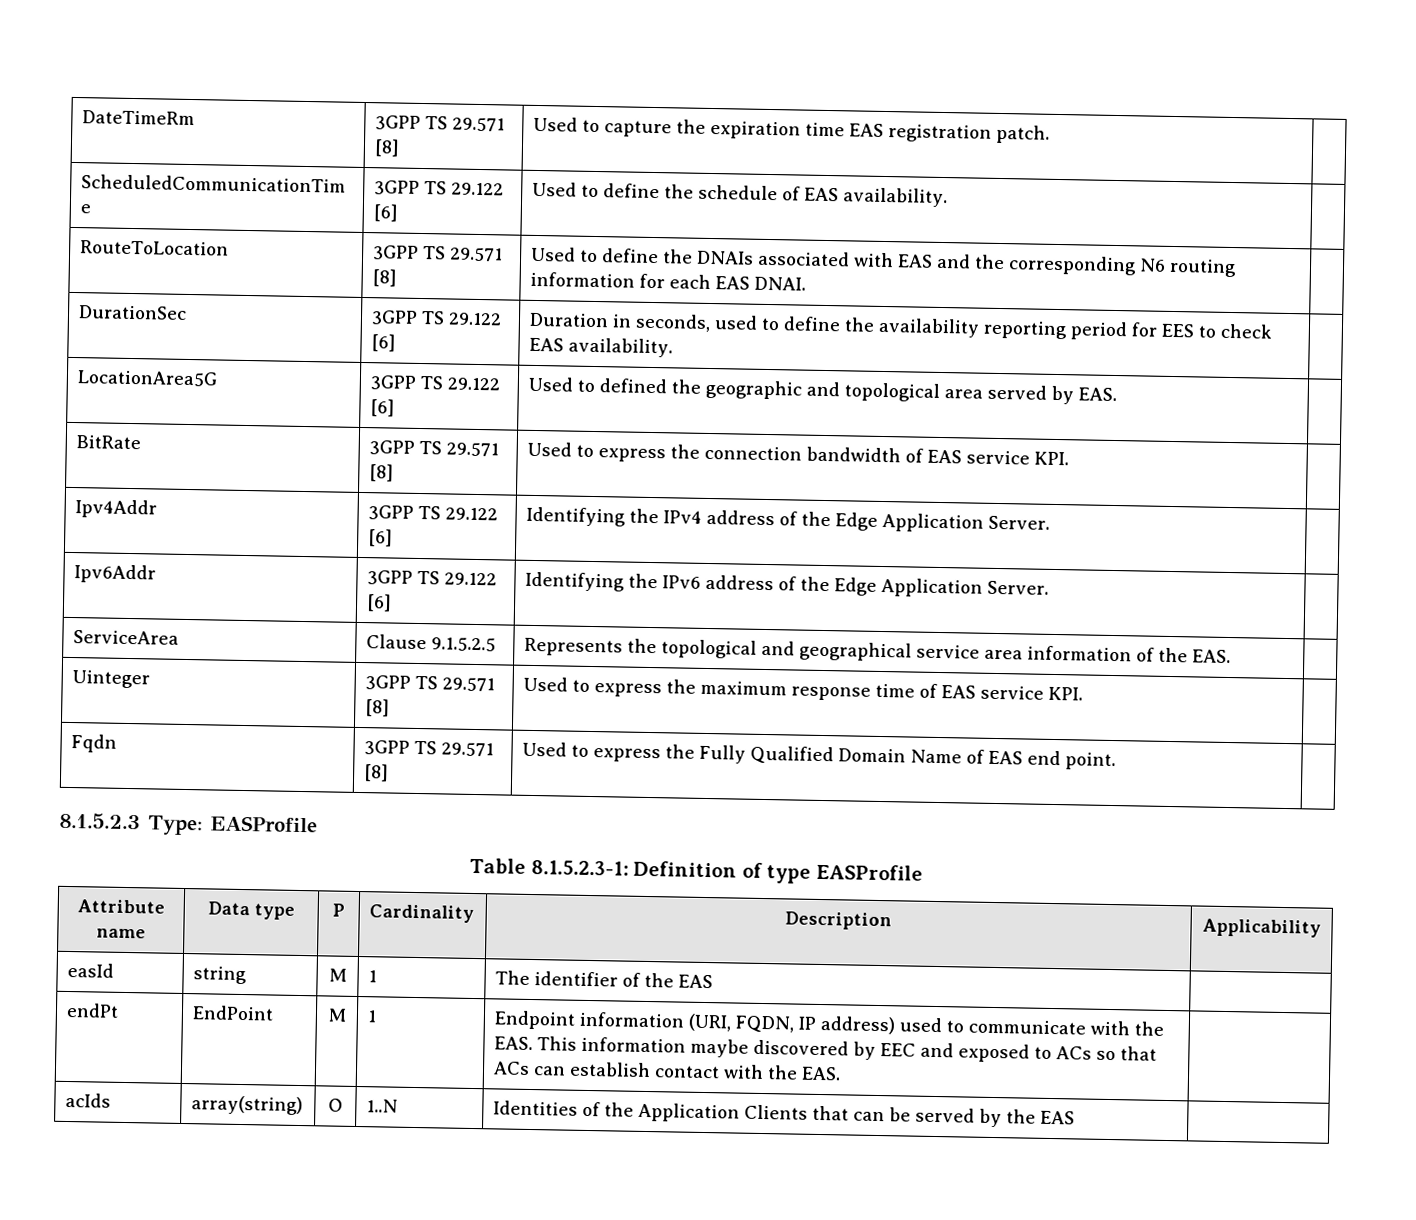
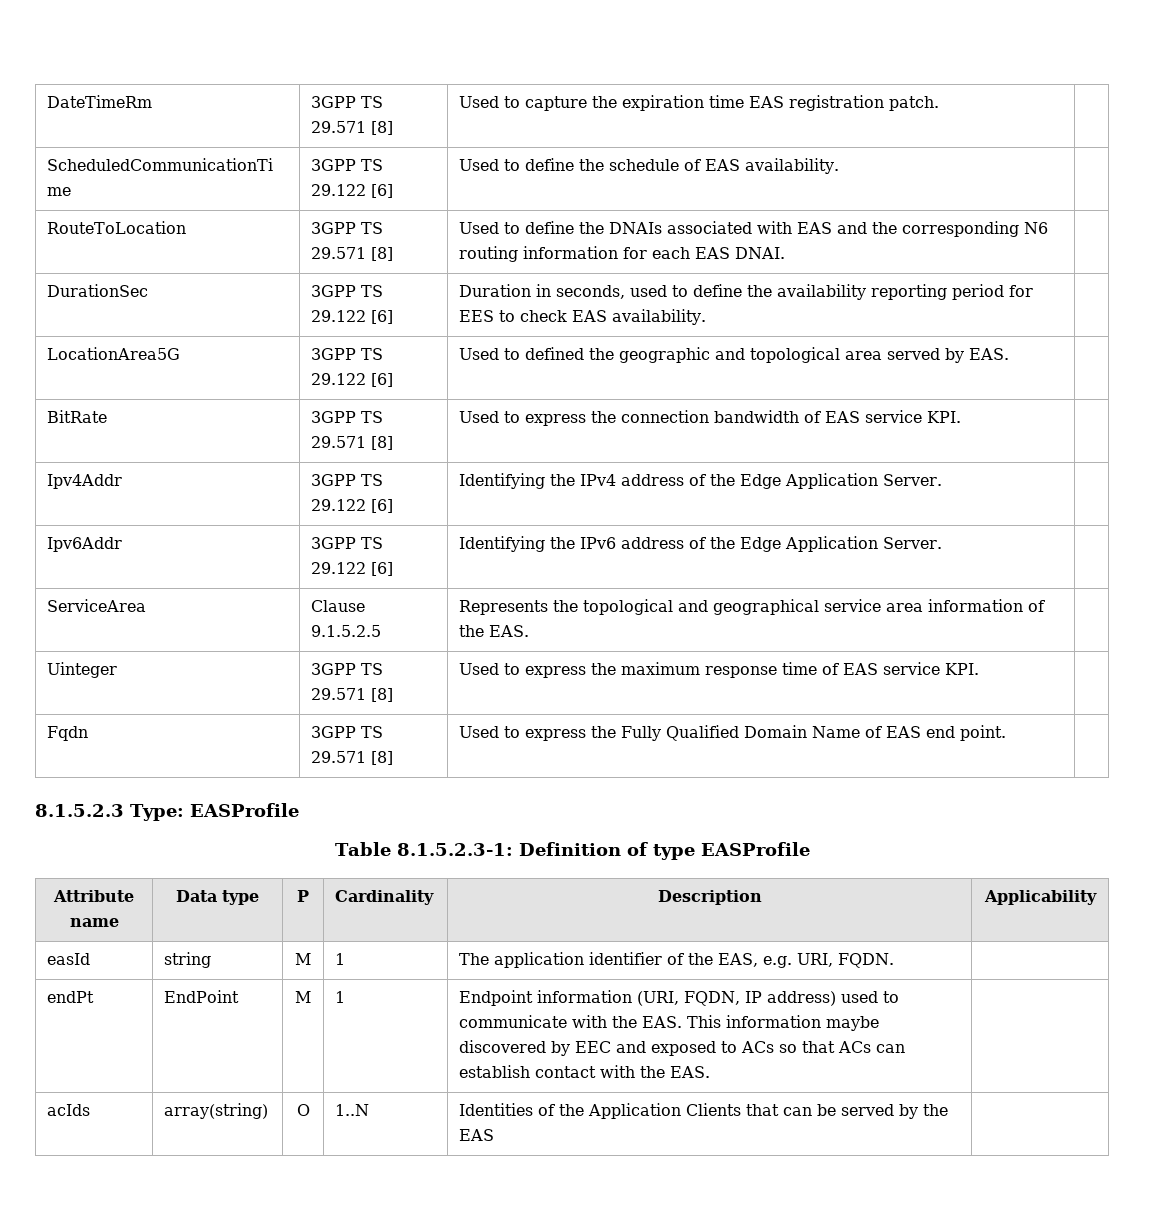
(531, 977) none -> [494,952,585,968] application
[678,974,714,989] EAS -> [718,953,895,968] EAS, e.g. URI, FQDN.

